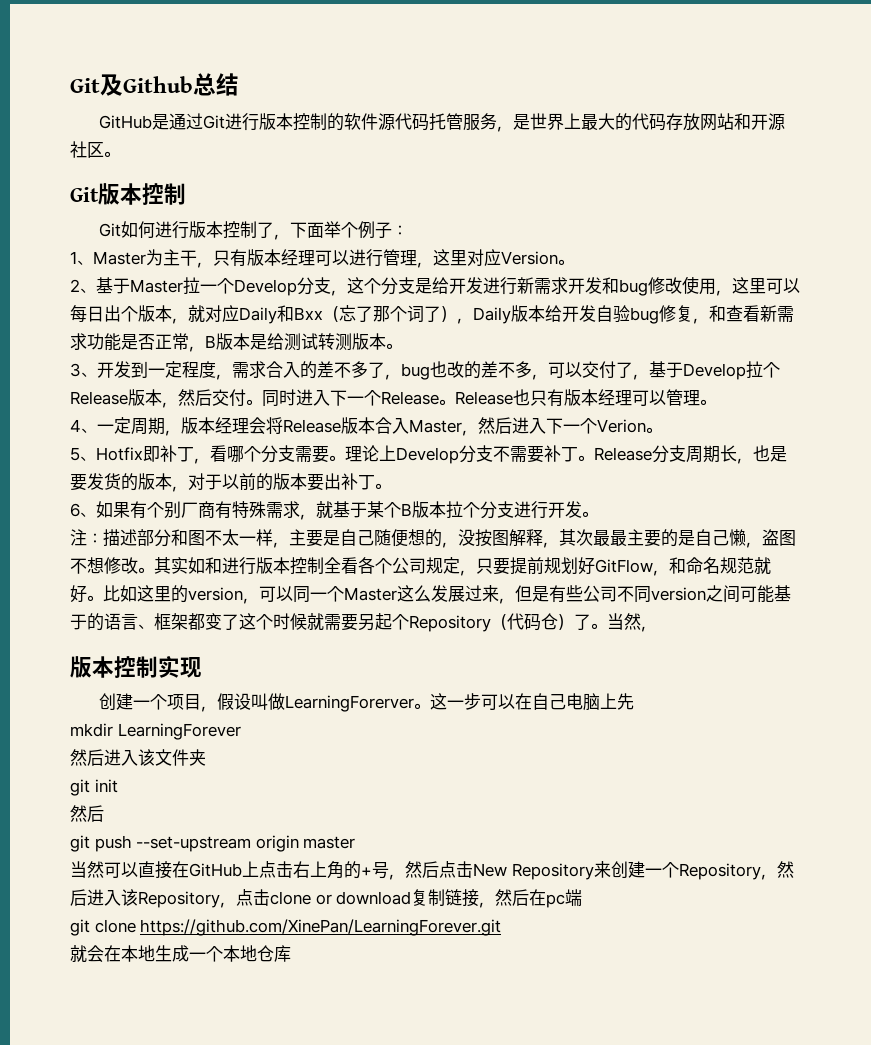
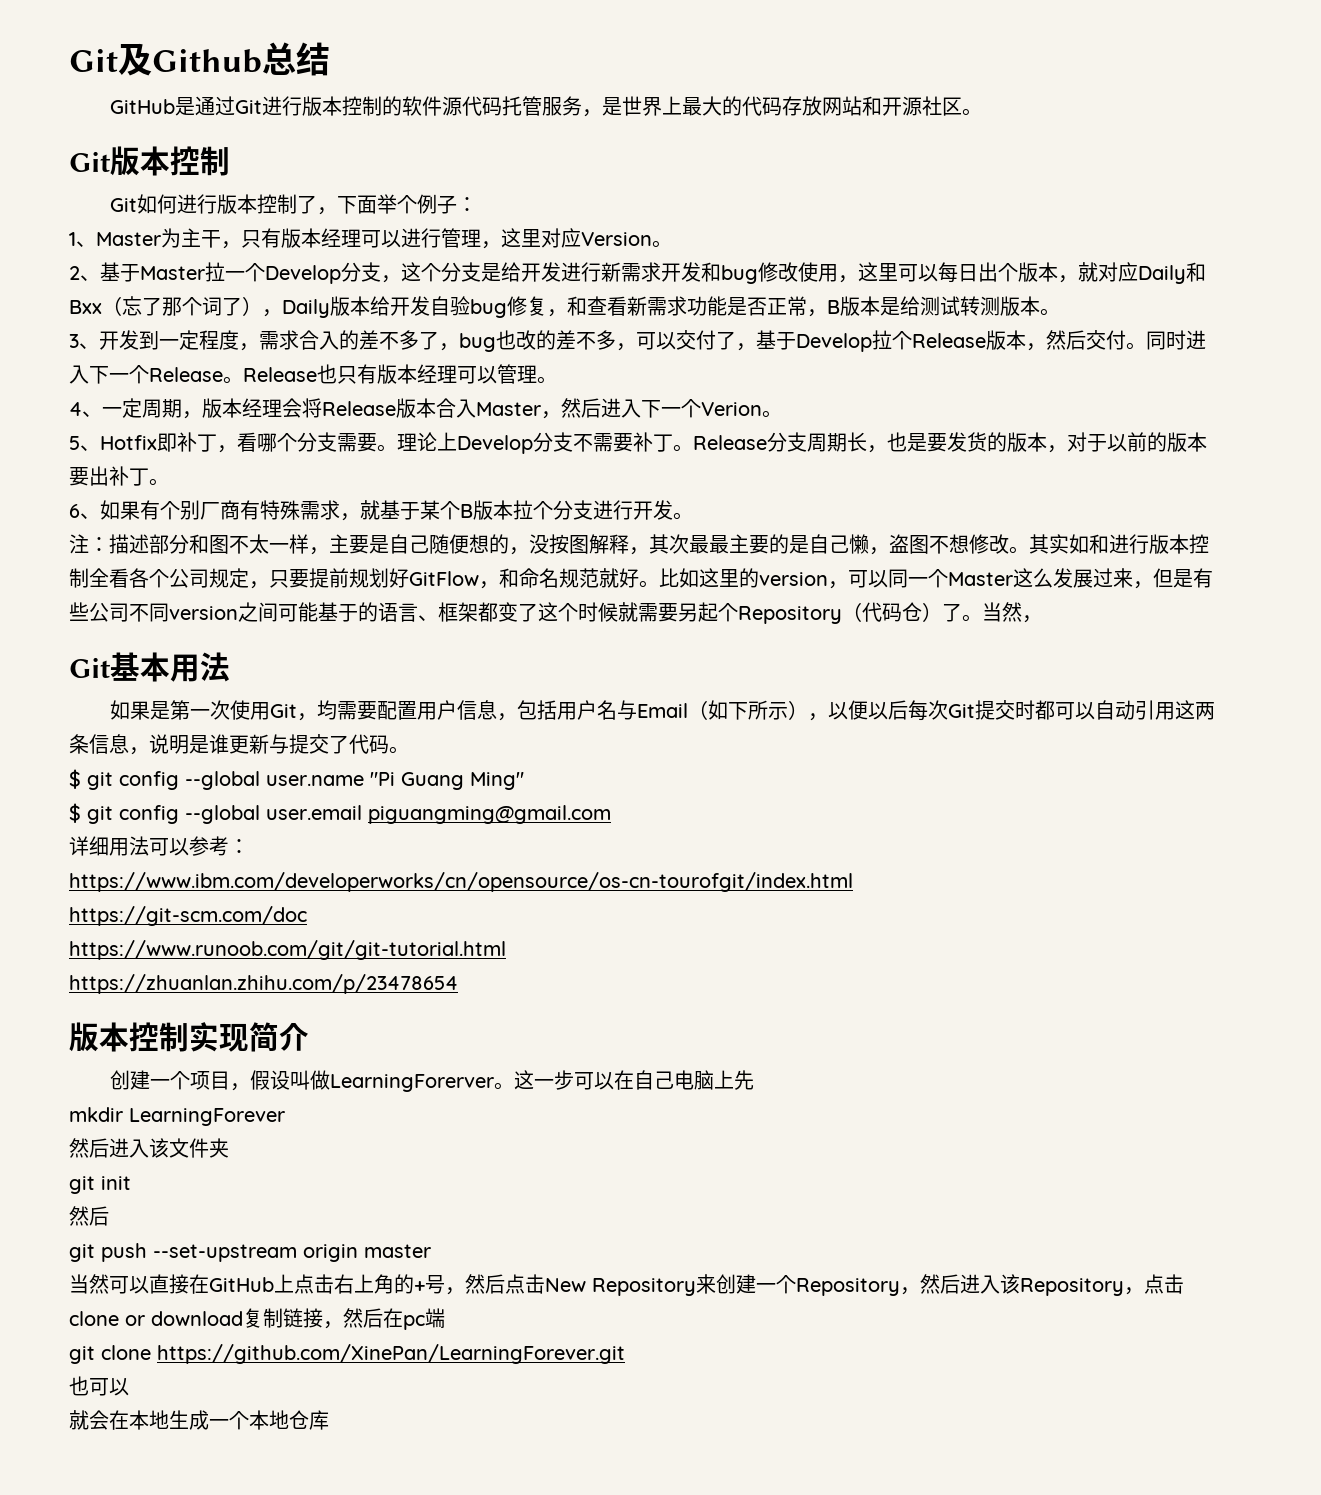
(657, 629) none -> [69,652,230,682] [110,700,1216,721] [69,734,409,755] [69,769,524,790] [69,803,611,824] [69,836,249,856] [69,872,853,892] [69,906,307,926] [69,940,506,960] [69,974,458,994] // Git基本用法 // 如果是第一次使用Git，均需要配置用户信息，包括用户名与Email（如下所示），以便以后每次Git提交时都可以自动引用这两条信息，说明是谁更新与提交了代码。 // $ git config --global user.name "Pi Guang Ming" // $ git config --global user.email piguangming@gmail.com // 详细用法可以参考： // https://www.ibm.com/developerworks/cn/opensource/os-cn-tourofgit/index.html // https://git-scm.com/doc // https://www.runoob.com/git/git-tutorial.html // https://zhuanlan.zhihu.com/p/23478654
(202, 667) none -> [249,1022,309,1052] 简介
(502, 927) none -> [69,1376,129,1396] // 也可以

